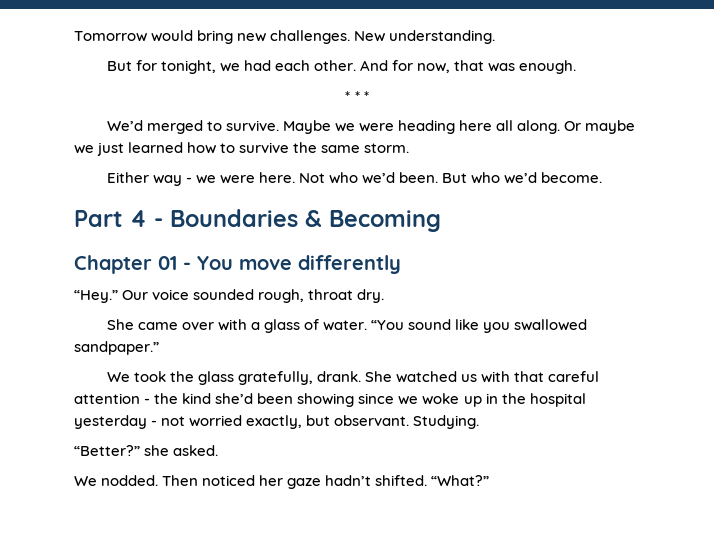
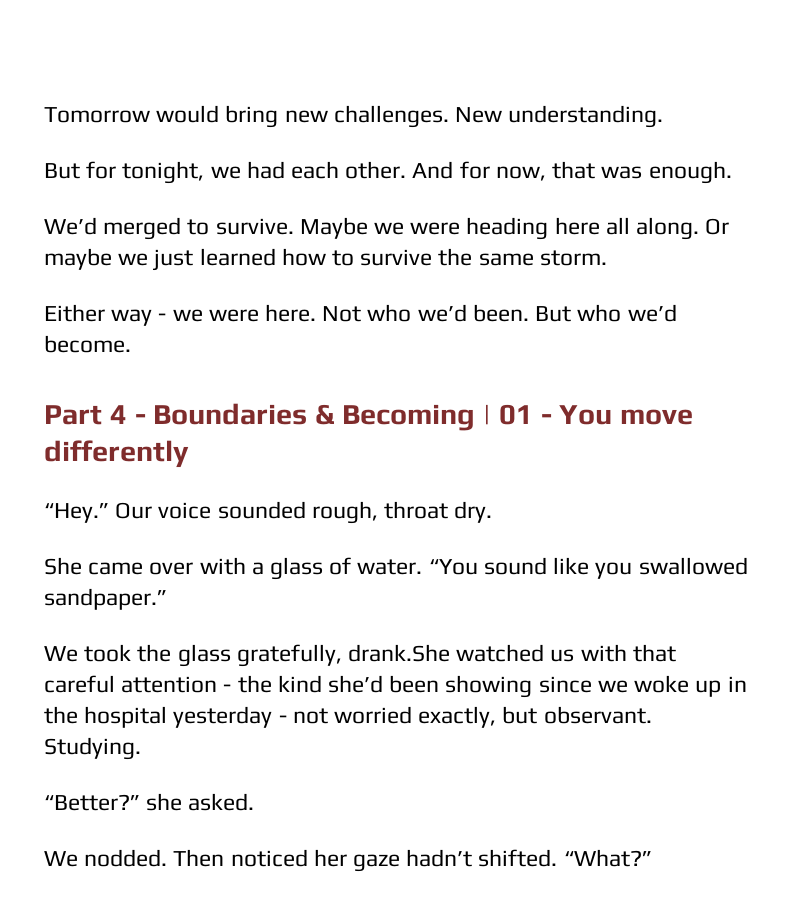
[345,91,369,101] // * * * -> (732, 172) none
[74,255,152,274] // Chapter -> [482,404,491,425] |
[316,371,393,382] drank. She -> [348,644,451,662] drank.She

